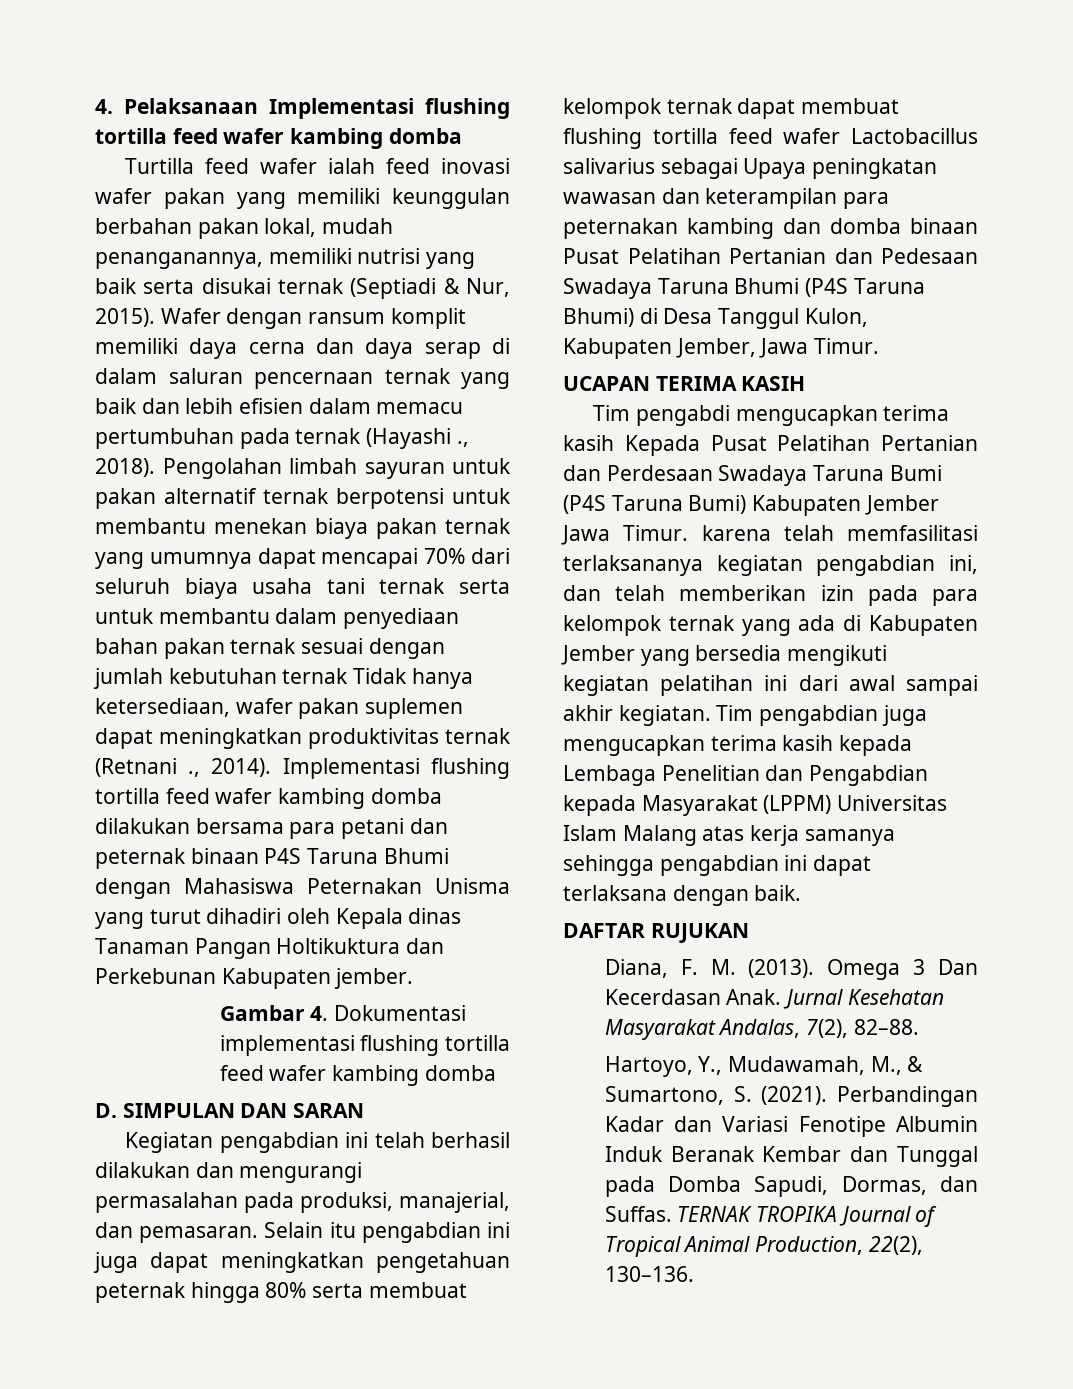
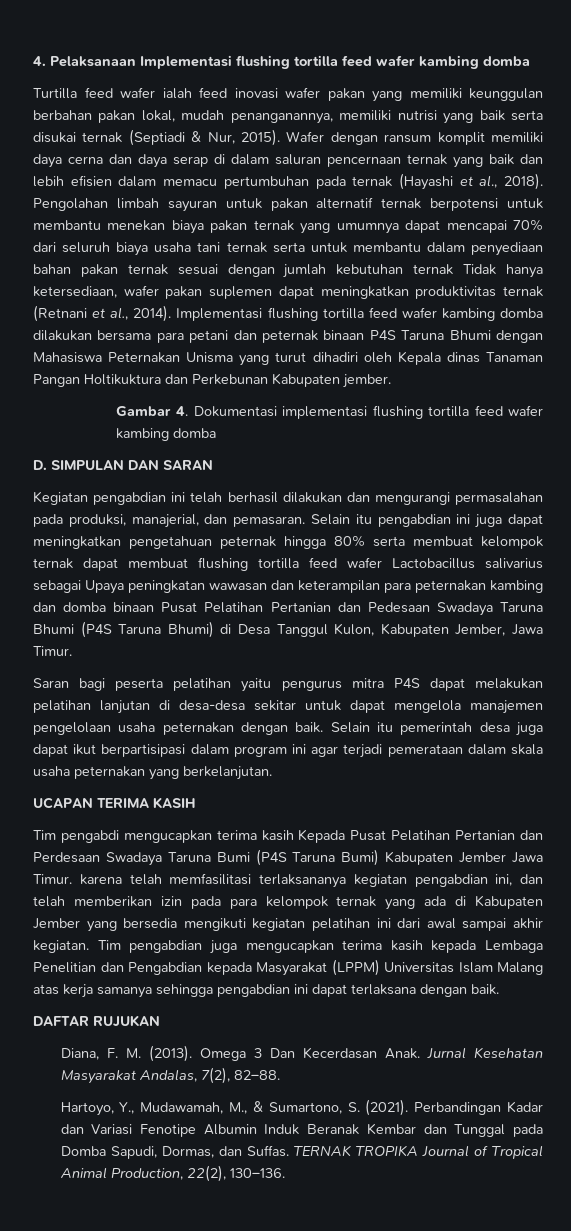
[456,441,469,447] ., -> [459,175,498,188] et al.,
[188,771,200,777] ., -> [92,307,129,320] et al.,
(880, 346) none -> [33,678,543,692] [33,700,543,714] [33,722,543,736] [33,744,543,758] [33,766,272,780] // Saran bagi peserta pelatihan yaitu pengurus mitra P4S dapat melakukan pelatihan lanjutan di desa-desa sekitar untuk dapat mengelola manajemen pengelolaan usaha peternakan dengan baik. Selain itu pemerintah desa juga dapat ikut berpartisipasi dalam program ini agar terjadi pemerataan dalam skala usaha peternakan yang berkelanjutan.

